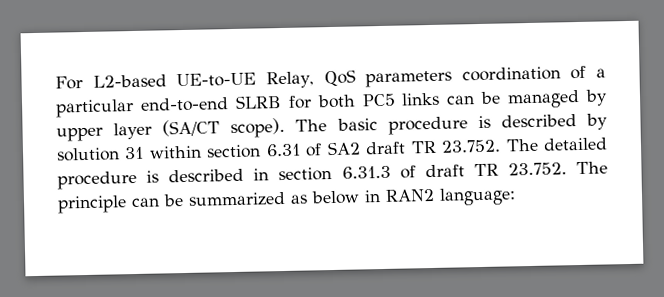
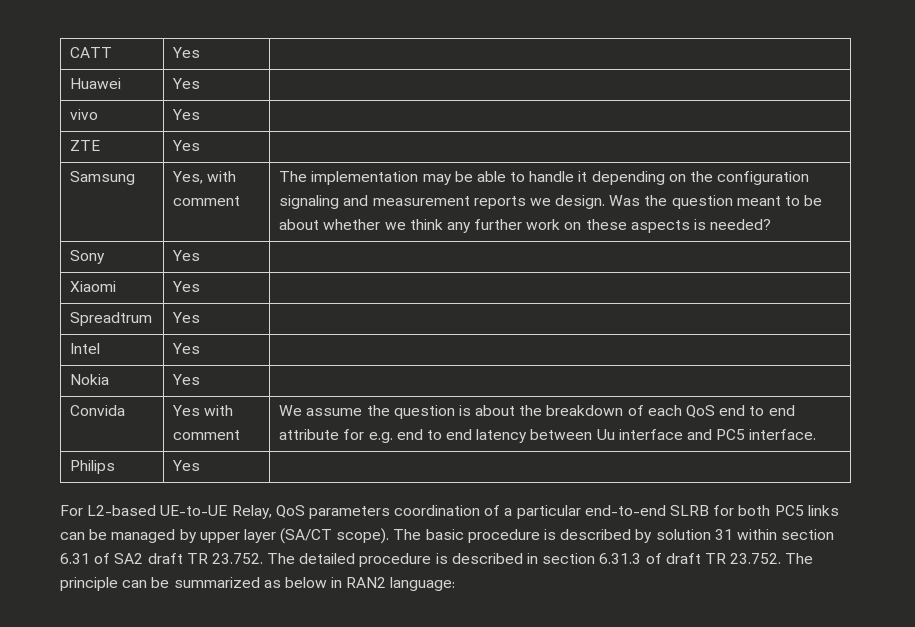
(55, 83) none -> [70,47,113,58] [172,47,201,58] [70,78,122,89] [172,78,201,89] [70,109,99,120] [172,109,201,120] [70,140,101,151] [172,140,201,151] [70,171,136,185] [172,171,237,184] [173,196,241,206] [279,171,810,185] [279,195,823,209] [279,219,772,233] [70,250,106,264] [172,250,201,261] [70,281,117,292] [172,281,201,292] [70,312,153,326] [172,312,201,323] [70,343,101,354] [172,343,201,354] [70,374,110,385] [172,374,201,385] [70,405,126,416] [172,405,234,416] [173,430,241,440] [279,405,795,419] [279,429,817,443] [70,460,116,474] [172,460,201,471] CATT | Yes | // Huawei | Yes | // vivo | Yes | // ZTE | Yes | // Samsung | Yes, with comment | The implementation may be able to handle it depending on the configuration signaling and measurement reports we design. Was the question meant to be about whether we think any further work on these aspects is needed? // Sony | Yes | // Xiaomi | Yes | // Spreadtrum | Yes | // Intel | Yes | // Nokia | Yes | // Convida | Yes with comment | We assume the question is about the breakdown of each QoS end to end attribute for e.g. end to end latency between Uu interface and PC5 interface. // Philips | Yes | //

